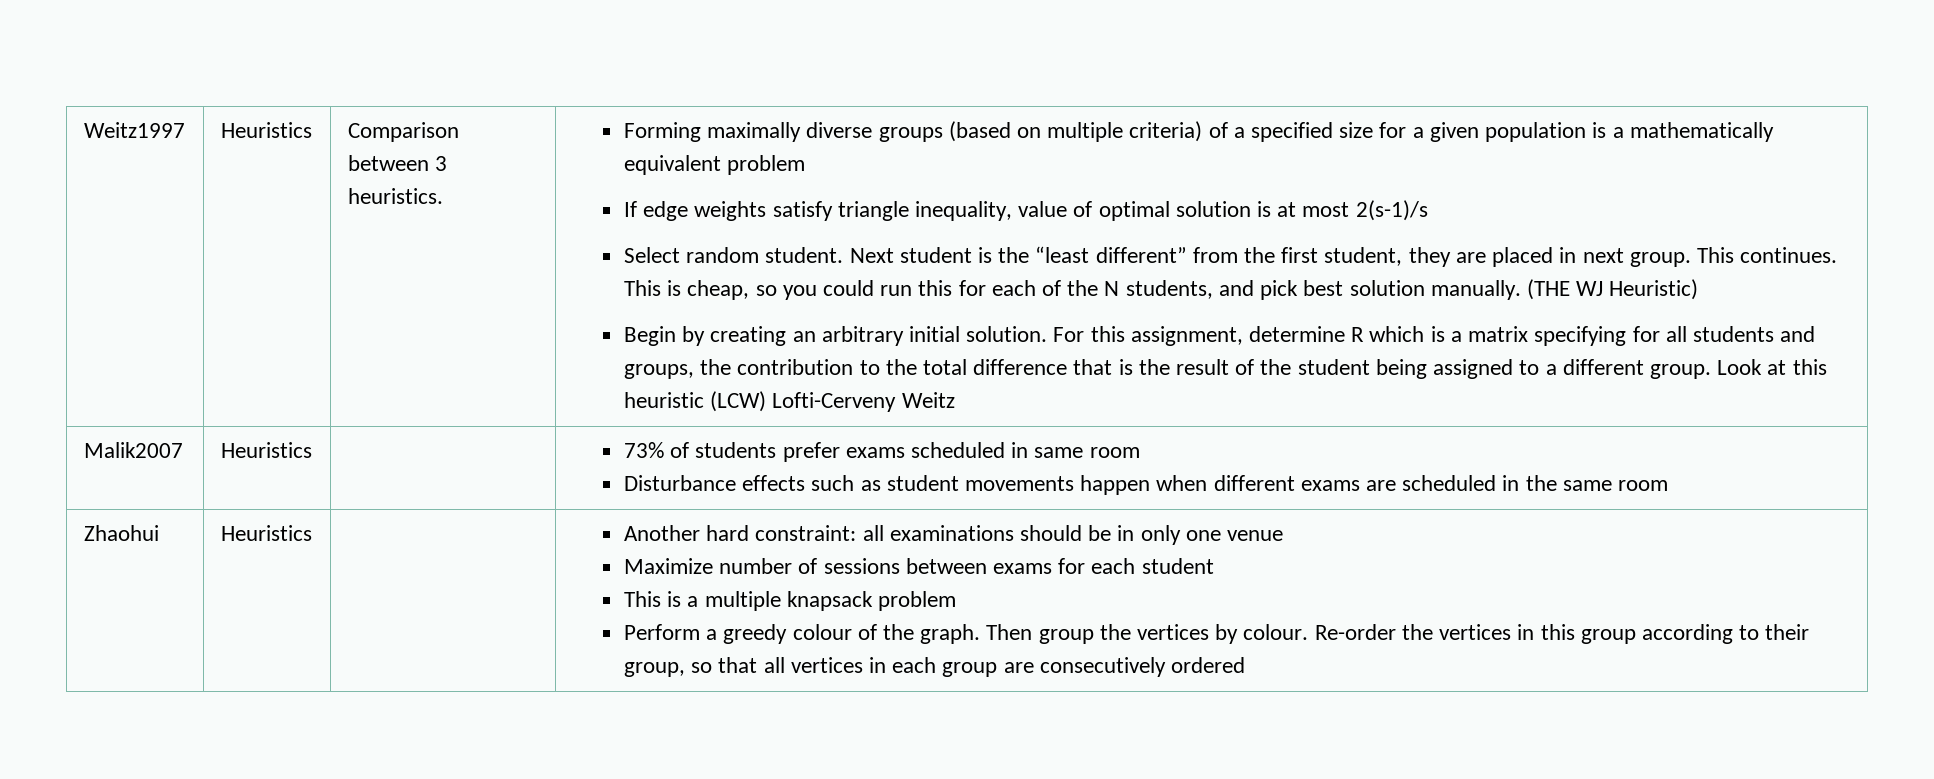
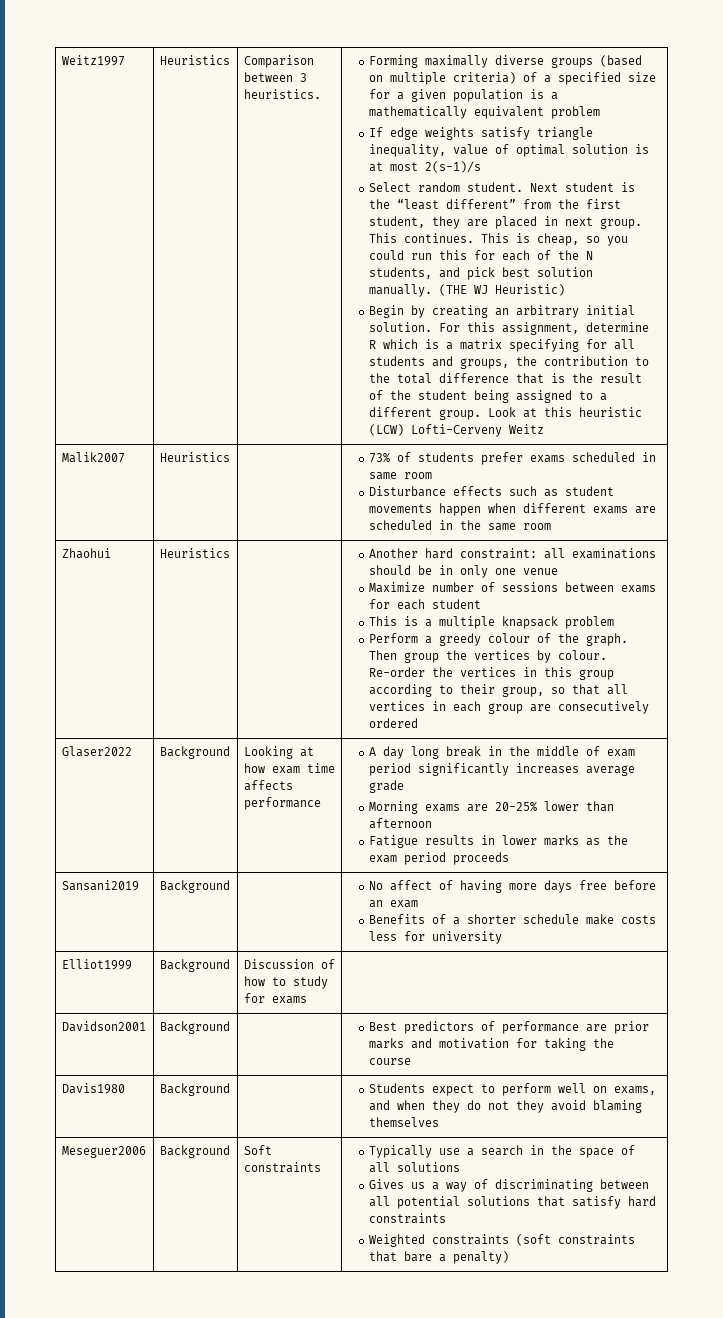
(1246, 665) none -> [61,746,132,757] [159,746,230,759] [243,746,314,759] [243,763,335,774] [243,780,293,791] [243,797,321,810] [369,746,636,759] [369,763,636,776] [369,780,405,793] [369,801,615,814] [369,818,433,829] [369,835,629,848] [369,852,510,865] [61,880,139,891] [159,880,230,893] [369,880,657,893] [369,900,419,908] [369,914,657,925] [369,931,503,944] [61,959,132,970] [159,959,230,972] [243,959,335,969] [243,976,328,989] [243,993,307,1004] [61,1021,146,1032] [159,1021,230,1034] [369,1021,650,1034] [369,1038,615,1051] [369,1058,412,1065] [61,1083,125,1094] [159,1083,230,1096] [369,1083,657,1096] [369,1100,643,1113] [369,1117,440,1127] [61,1146,146,1158] [159,1145,230,1158] [243,1145,272,1155] [243,1162,321,1173] [369,1145,636,1158] [369,1162,461,1173] [369,1179,650,1192] [369,1196,657,1209] [369,1213,447,1224] [369,1234,636,1247] [369,1251,510,1264] // Glaser2022 | Background | Looking at how exam time affects performance | A day long break in the middle of exam period significantly increases average grade // Morning exams are 20-25% lower than afternoon // Fatigue results in lower marks as the exam period proceeds // Sansani2019 | Background | | No affect of having more days free before an exam // Benefits of a shorter schedule make costs less for university // Elliot1999 | Background | Discussion of how to study for exams | // Davidson2001 | Background | | Best predictors of performance are prior marks and motivation for taking the course // Davis1980 | Background | | Students expect to perform well on exams, and when they do not they avoid blaming themselves // Meseguer2006 | Background | Soft constraints | Typically use a search in the space of all solutions // Gives us a way of discriminating between all potential solutions that satisfy hard constraints // Weighted constraints (soft constraints that bare a penalty)

